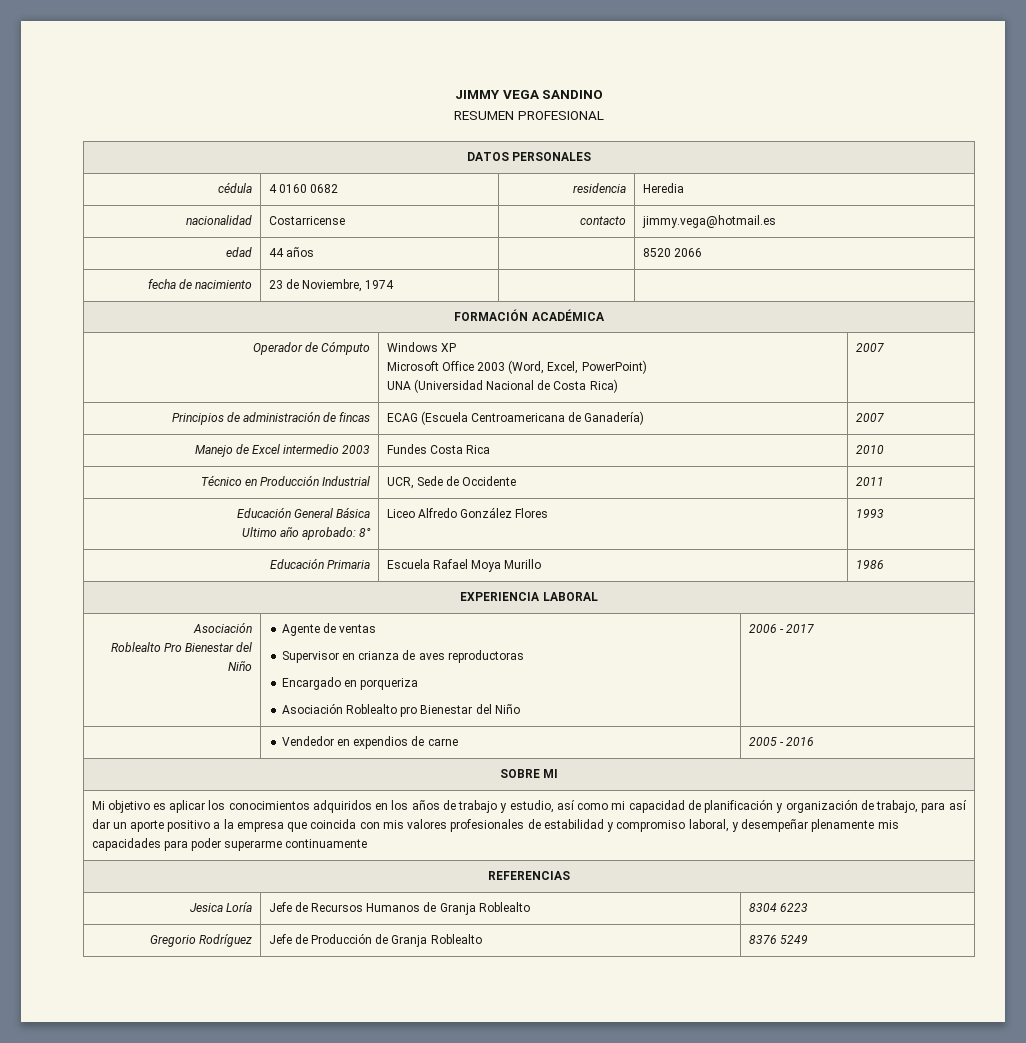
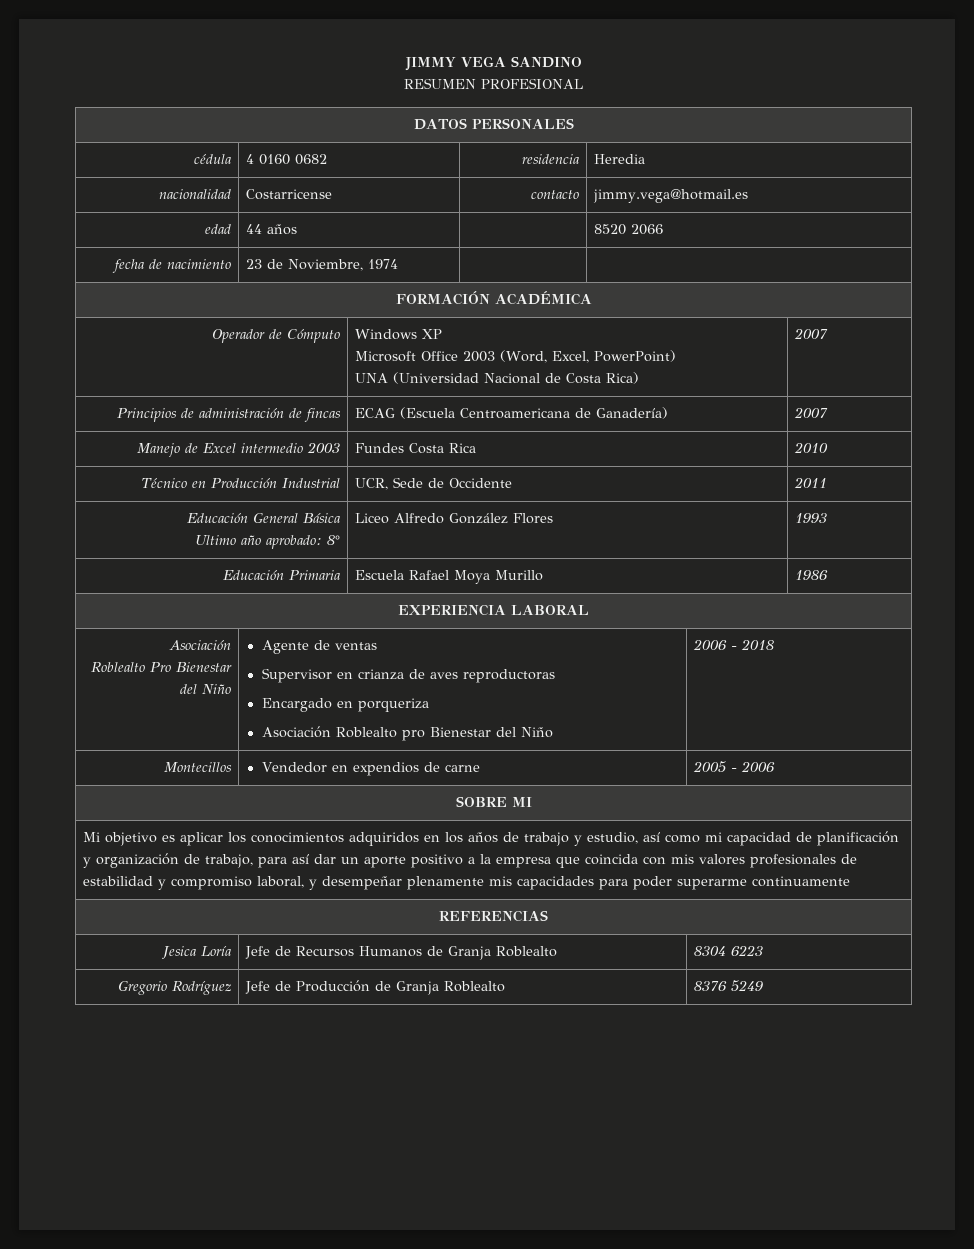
[786,624,815,633] 2017 // -> [740,639,774,650] [164,762,233,772] 2018 // Montecillos
[786,737,815,746] 2016 -> [740,761,775,772] 2006

